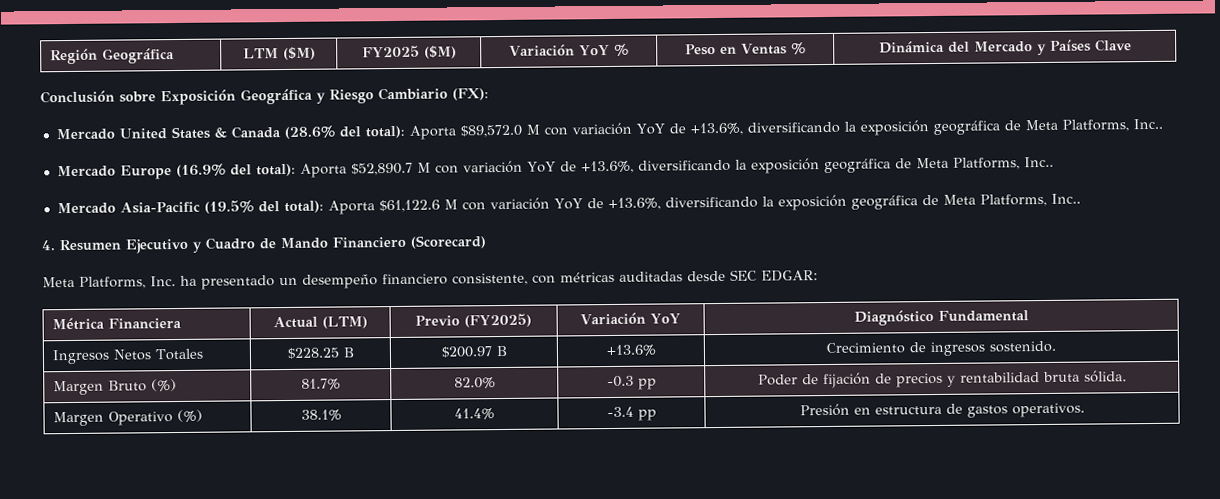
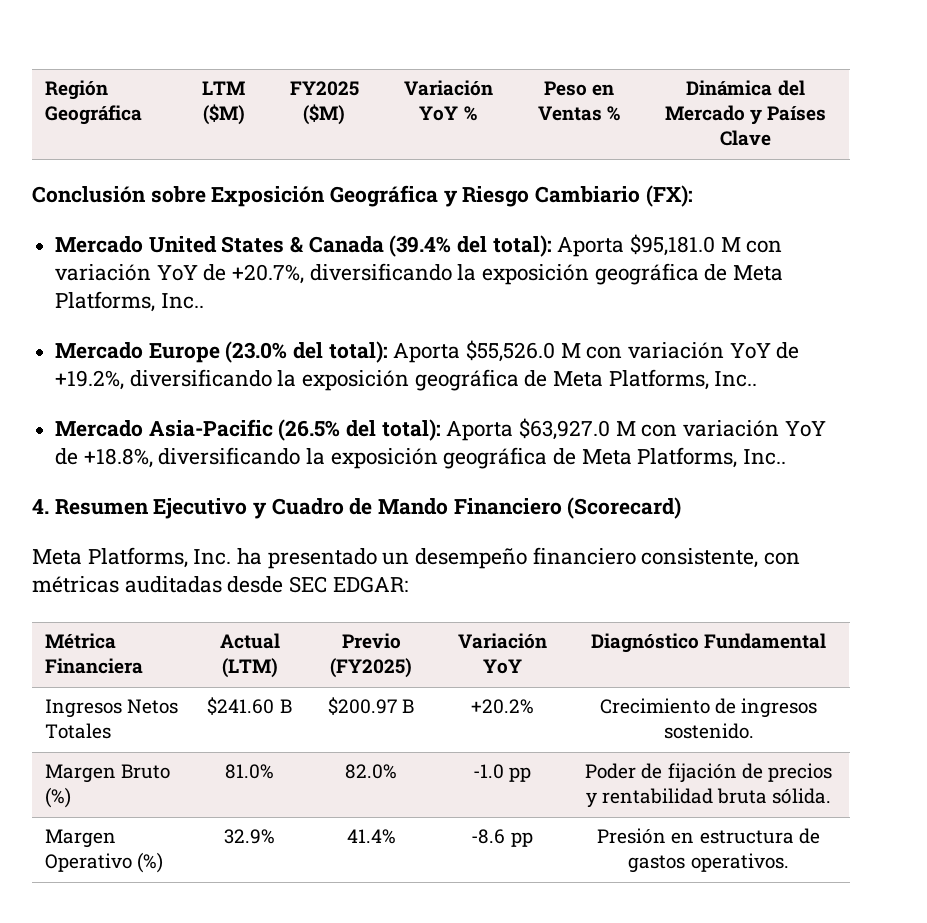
[283,122,743,140] (28.6% del total): Aporta $89,572.0 M con variación YoY de +13.6%, -> [389,234,783,257] [55,264,305,284] (39.4% del total): Aporta $95,181.0 M con variación YoY de +20.7%,
[175,160,634,178] (16.9% del total): Aporta $52,890.7 M con variación YoY de +13.6%, -> [225,340,800,363] [55,370,125,390] (23.0% del total): Aporta $55,526.0 M con variación YoY de +19.2%,
[203,197,661,215] (19.5% del total): Aporta $61,122.6 M con variación YoY de +13.6%, -> [278,418,826,441] [55,448,153,468] (26.5% del total): Aporta $63,927.0 M con variación YoY de +18.8%,
[286,347,339,359] $228.25 -> [207,697,275,715] $241.60
[605,344,656,357] +13.6% -> [470,699,534,714] +20.2%
[301,378,341,390] 81.7% -> [225,764,274,779] 81.0%
[606,375,634,388] -0.3 -> [472,764,504,779] -1.0
[300,409,342,421] 38.1% -> [224,829,275,844] 32.9%
[606,406,634,418] -3.4 -> [471,829,506,844] -8.6

